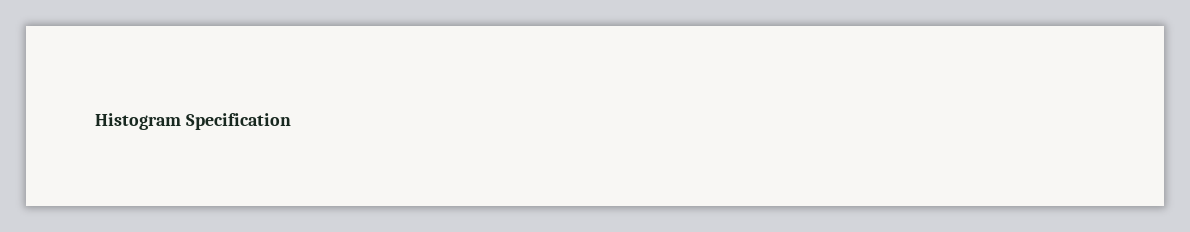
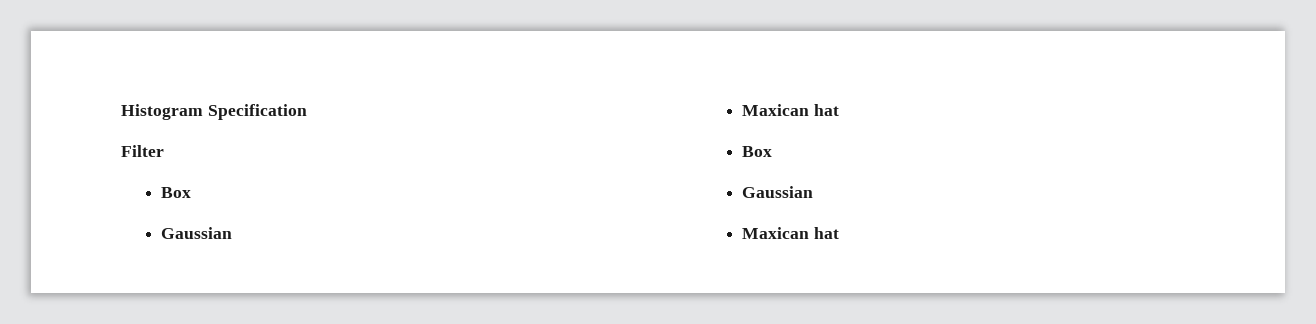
(291, 121) none -> [121,145,164,157] [161,187,192,198] [161,227,233,239] [742,104,840,116] [742,146,773,157] [742,186,814,198] [742,227,840,239] // Filter // Box // Gaussian // Maxican hat // Box // Gaussian // Maxican hat

